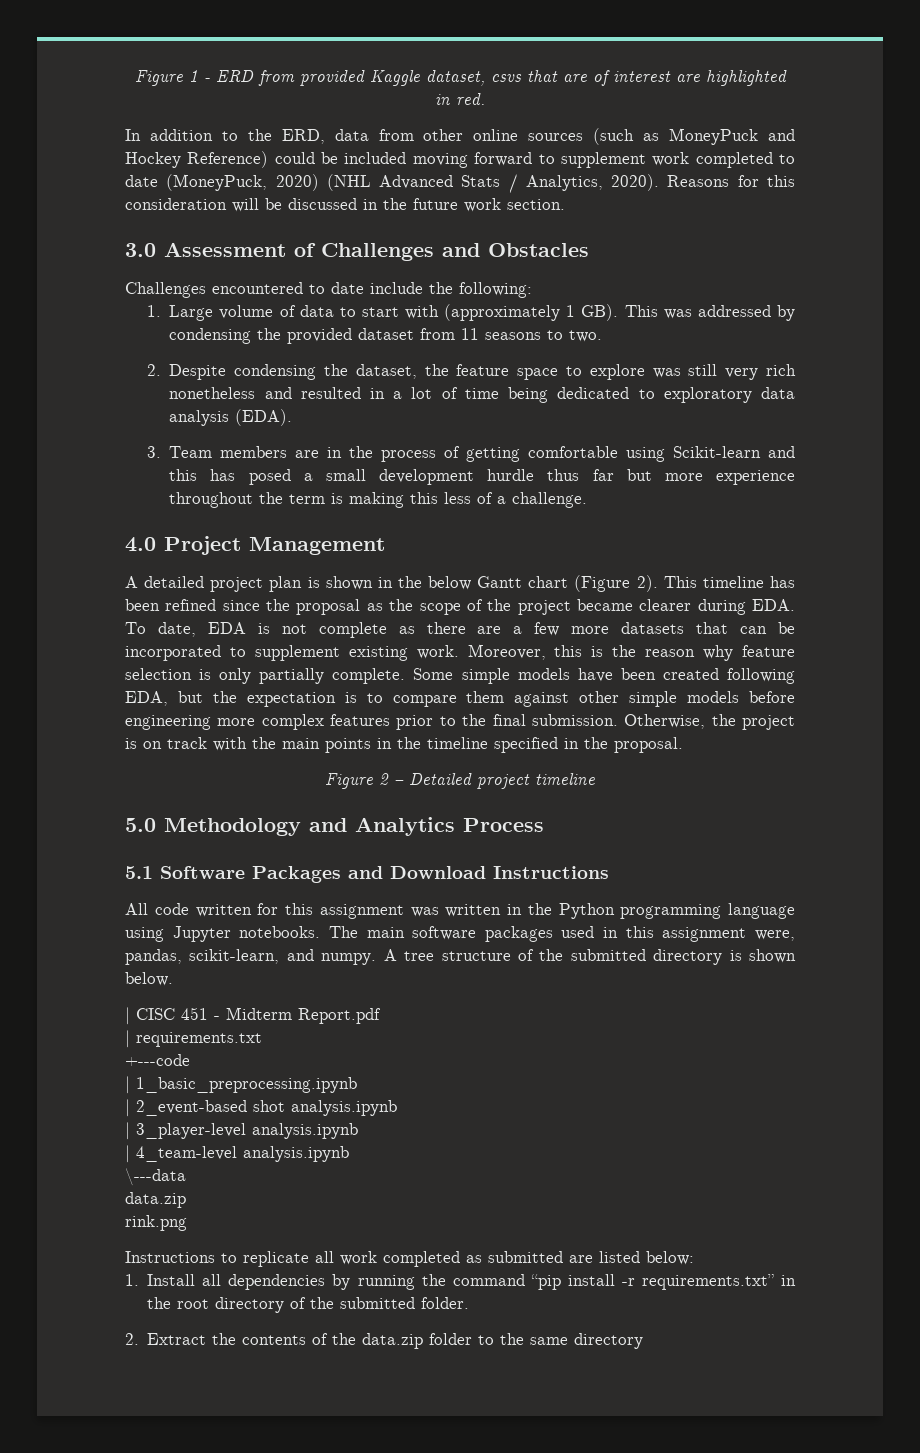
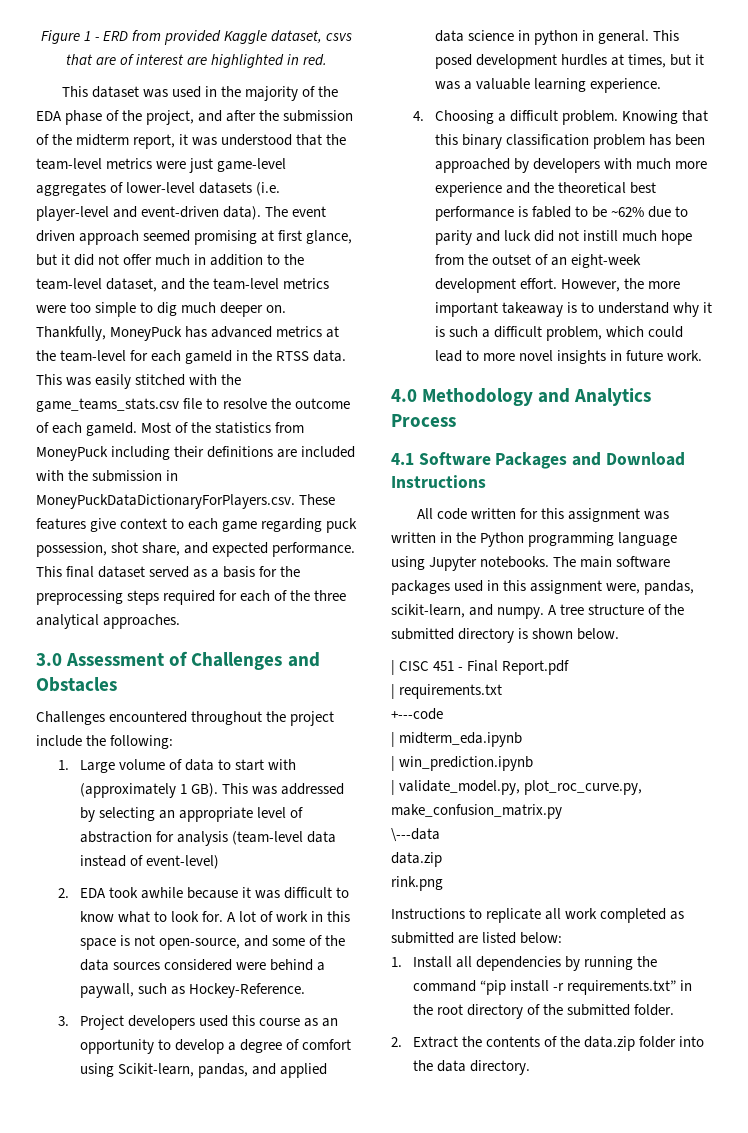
[125,128,795,145] [125,151,796,168] [125,174,795,193] [125,198,565,212] In addition to the ERD, data from other online sources (such as MoneyPuck and Hockey Reference) could be included moving forward to supplement work completed to date (MoneyPuck, 2020) (NHL Advanced Stats / Analytics, 2020). Reasons for this consideration will be discussed in the future work section. -> [62,86,339,101] [36,110,354,125] [36,134,347,149] [36,158,287,173] [36,182,281,196] [36,206,327,221] [36,230,353,245] [36,254,305,266] [36,278,330,292] [36,302,287,317] [36,326,340,341] [36,350,347,364] [36,374,242,389] [36,398,351,412] [36,422,305,436] [36,446,356,461] [36,470,179,482] [36,494,336,509] [36,518,358,533] [36,542,356,557] [36,566,301,578] [36,590,347,605] [36,614,181,629] This dataset was used in the majority of the EDA phase of the project, and after the submission of the midterm report, it was understood that the team-level metrics were just game-level aggregates of lower-level datasets (i.e. player-level and event-driven data). The event driven approach seemed promising at first glance, but it did not offer much in addition to the team-level dataset, and the team-level metrics were too simple to dig much deeper on. Thankfully, MoneyPuck has advanced metrics at the team-level for each gameId in the RTSS data. This was easily stitched with the game_teams_stats.csv file to resolve the outcome of each gameId. Most of the statistics from MoneyPuck including their definitions are included with the submission in MoneyPuckDataDictionaryForPlayers.csv. These features give context to each game regarding puck possession, shot share, and expected performance. This final dataset served as a basis for the preprocessing steps required for each of the three analytical approaches.
[309,282,364,294] to date -> [191,711,335,726] throughout the project
[169,328,603,344] [147,364,797,380] [169,387,796,403] [169,409,293,426] [147,446,795,462] [169,469,795,485] [169,492,588,508] [125,536,385,555] [125,575,795,592] [125,599,795,615] [125,622,795,638] [125,644,796,661] [125,668,795,684] [125,691,795,707] [125,714,796,730] [125,737,683,753] [325,773,595,789] [125,818,156,832] condensing the provided dataset from 11 seasons to two. // 2. Despite condensing the dataset, the feature space to explore was still very rich nonetheless and resulted in a lot of time being dedicated to exploratory data analysis (EDA). // 3. Team members are in the process of getting comfortable using Scikit-learn and this has posed a small development hurdle thus far but more experience throughout the term is making this less of a challenge. // 4.0 Project Management // A detailed project plan is shown in the below Gantt chart (Figure 2). This timeline has been refined since the proposal as the scope of the project became clearer during EDA. To date, EDA is not complete as there are a few more datasets that can be incorporated to supplement existing work. Moreover, this is the reason why feature selection is only partially complete. Some simple models have been created following EDA, but the expectation is to compare them against other simple models before engineering more complex features prior to the final submission. Otherwise, the project is on track with the main points in the timeline specified in the proposal. // Figure 2 – Detailed project timeline // 5.0 -> [98,807,303,822] [79,831,336,846] [79,855,219,869] [57,887,350,899] [79,911,351,923] [79,935,346,950] [79,959,325,971] [79,983,305,998] [57,1015,338,1030] [79,1039,351,1054] [79,1063,327,1078] [434,30,679,45] [434,54,704,69] [434,78,661,93] [412,110,708,125] [434,134,705,149] [434,158,707,173] [434,182,656,197] [434,206,689,221] [434,230,693,245] [434,254,641,268] [434,278,680,293] [434,302,712,317] [434,326,683,341] [434,350,703,364] [391,389,417,402] selecting an appropriate level of abstraction for analysis (team-level data instead of event-level) // 2. EDA took awhile because it was difficult to know what to look for. A lot of work in this space is not open-source, and some of the data sources considered were behind a paywall, such as Hockey-Reference. // 3. Project developers used this course as an opportunity to develop a degree of comfort using Scikit-learn, pandas, and applied data science in python in general. This posed development hurdles at times, but it was a valuable learning experience. // 4. Choosing a difficult problem. Knowing that this binary classification problem has been approached by developers with much more experience and the theoretical best performance is fabled to be ~62% due to parity and luck did not instill much hope from the outset of an eight-week development effort. However, the more important takeaway is to understand why it is such a difficult problem, which could lead to more novel insights in future work. // 4.0
[125,866,153,879] 5.1 -> [391,453,414,465] 4.1
[226,1007,292,1020] Midterm -> [467,660,499,672] Final
[136,1077,357,1093] [125,1099,397,1117] [125,1122,358,1140] [125,1145,349,1163] 1_basic_preprocessing.ipynb // | 2_event-based shot analysis.ipynb // | 3_player-level analysis.ipynb // | 4_team-level analysis.ipynb -> [399,732,523,747] [391,756,534,771] [391,780,643,795] [391,804,562,819] midterm_eda.ipynb // | win_prediction.ipynb // | validate_model.py, plot_roc_curve.py, make_confusion_matrix.py
[478,1333,644,1349] to the same directory -> [679,1036,705,1047] [412,1060,530,1075] into the data directory.

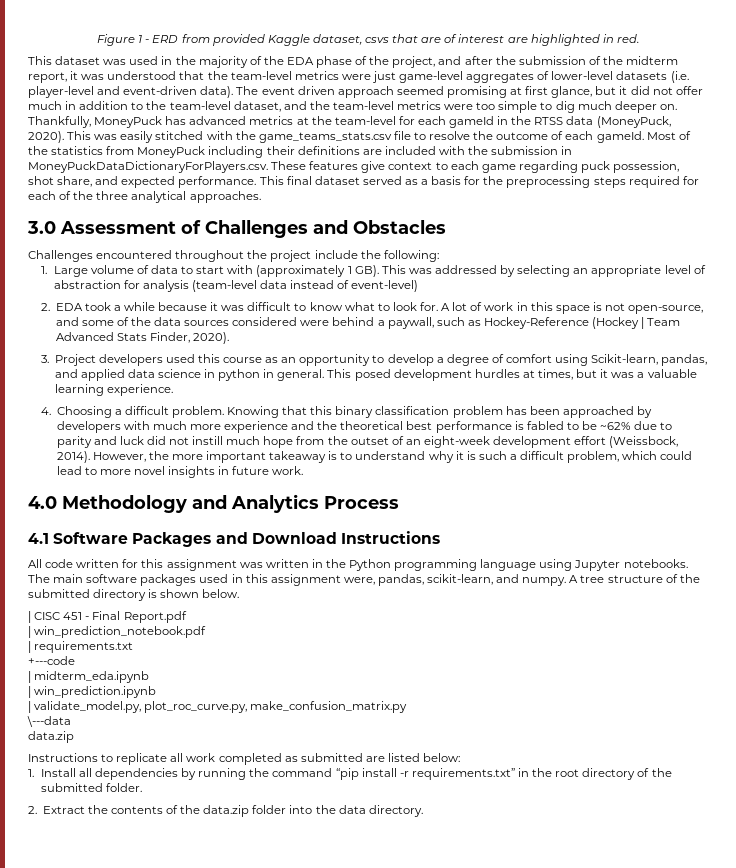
[313,350,347,362] data. -> [566,116,671,128] [28,131,64,143] data (MoneyPuck, 2020).
[140,887,183,899] awhile -> [113,302,155,311] a while
[188,983,305,998] Hockey-Reference. -> [483,317,681,329] [55,332,229,344] Hockey-Reference (Hockey | Team Advanced Stats Finder, 2020).
[519,278,557,289] effort. -> [574,436,679,448] [56,451,90,463] effort (Weissbock, 2014).
(570, 667) none -> [28,626,207,638] // | win_prediction_notebook.pdf
[391,876,443,891] // rink.png -> (74, 737) none

